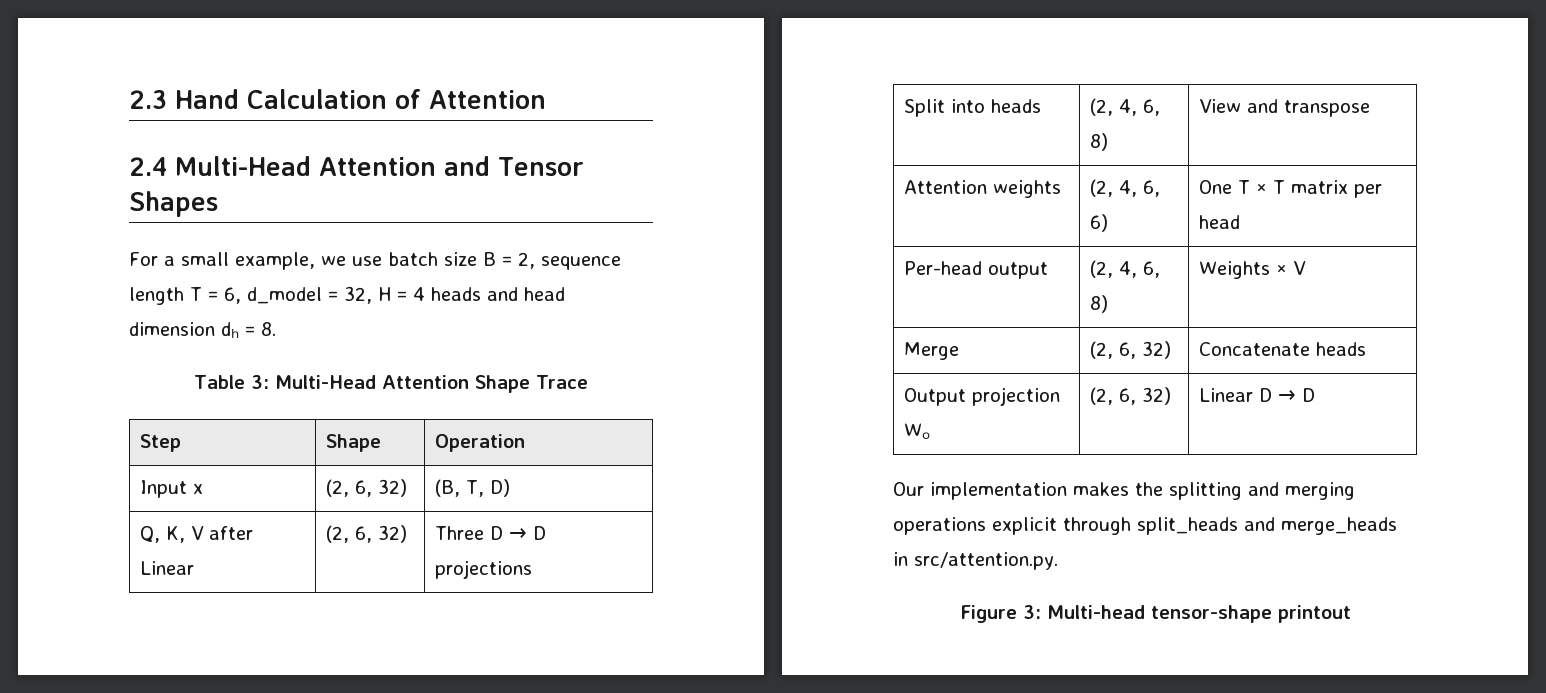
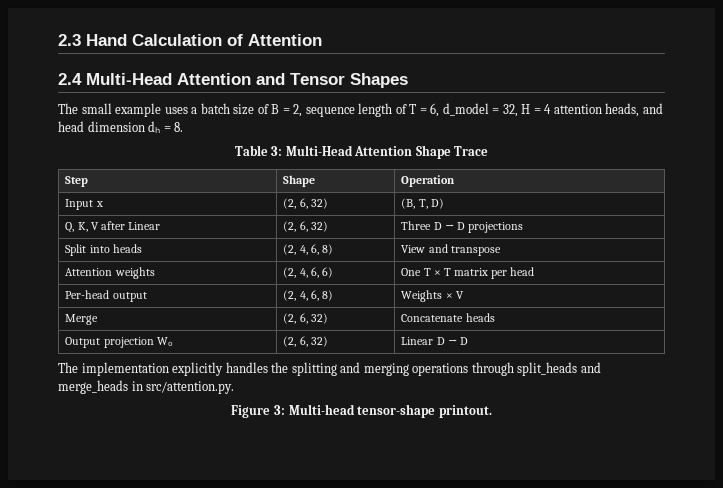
[129,252,382,270] For a small example, we use -> [58,103,198,117] The small example uses a
(477, 259) none -> [257,104,269,114] of
(184, 296) none -> [395,104,407,114] of
[431,287,481,301] heads -> [553,103,640,117] attention heads,
[893,482,1129,500] Our implementation makes -> [58,362,268,376] The implementation explicitly handles
[992,517,1057,535] explicit -> (469, 369) none
[1277,605,1351,623] printout -> [438,405,492,418] printout.

